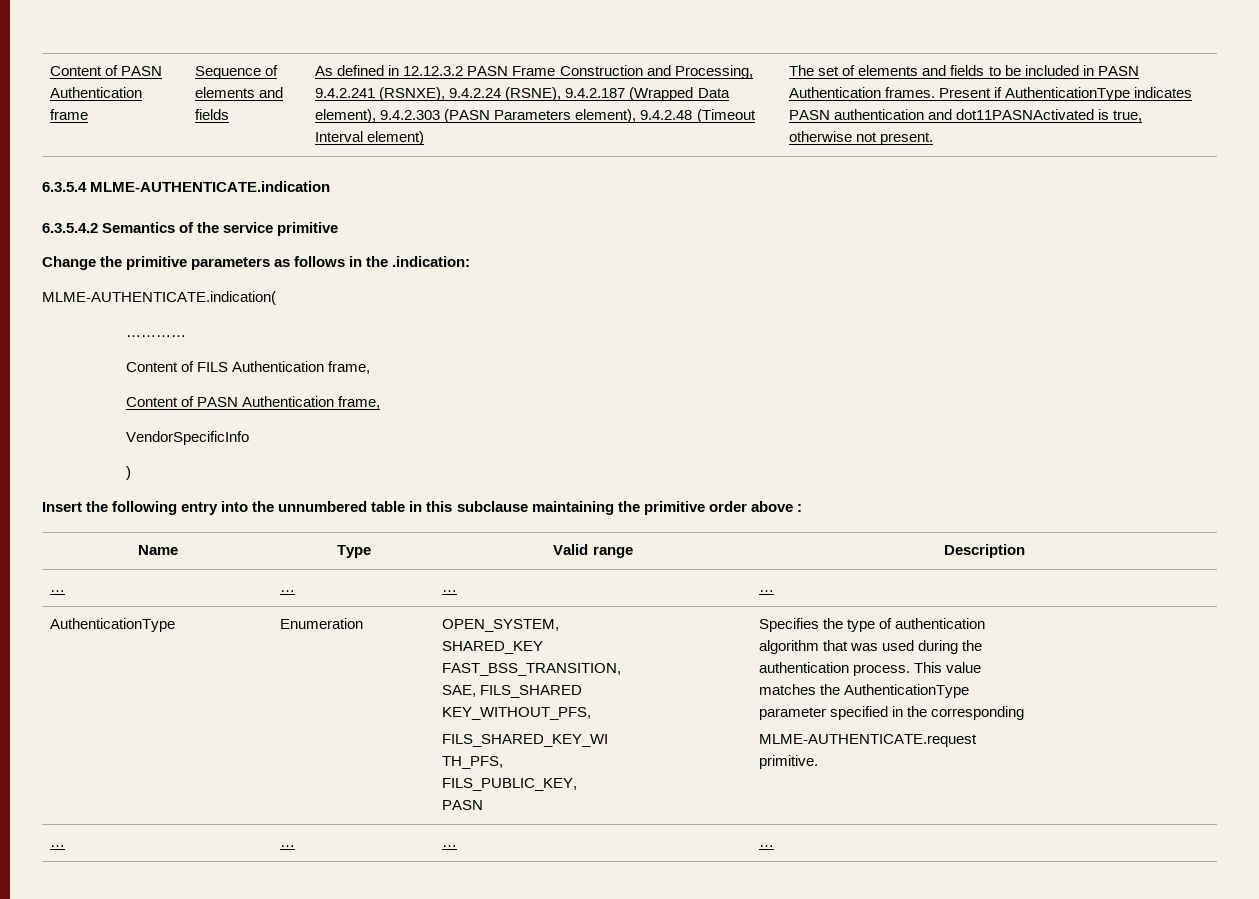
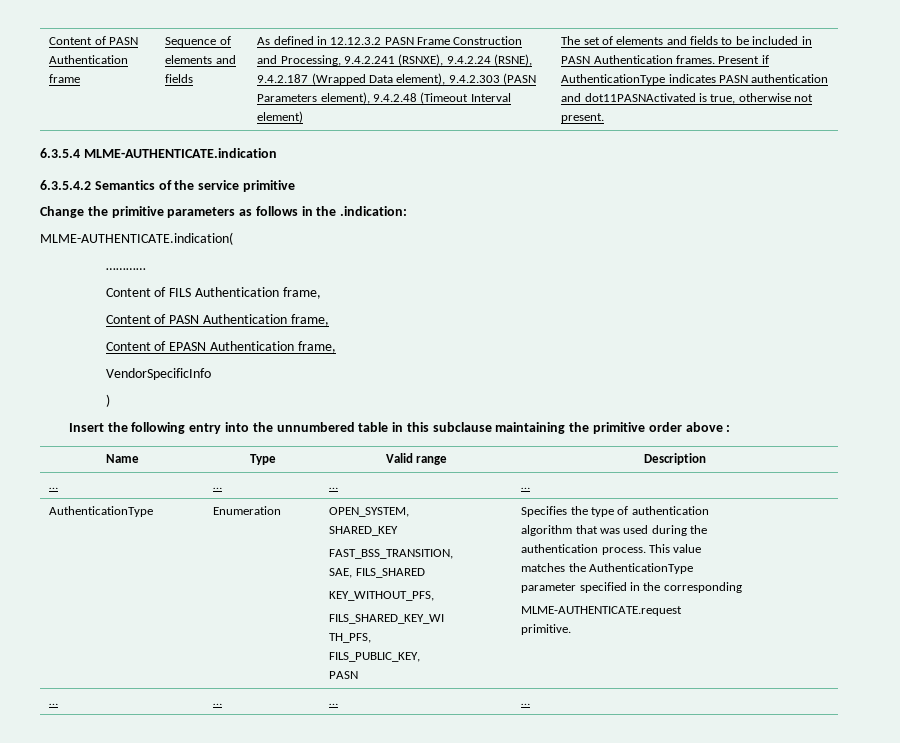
(380, 402) none -> [105,341,336,353] // Content of EPASN Authentication frame,

